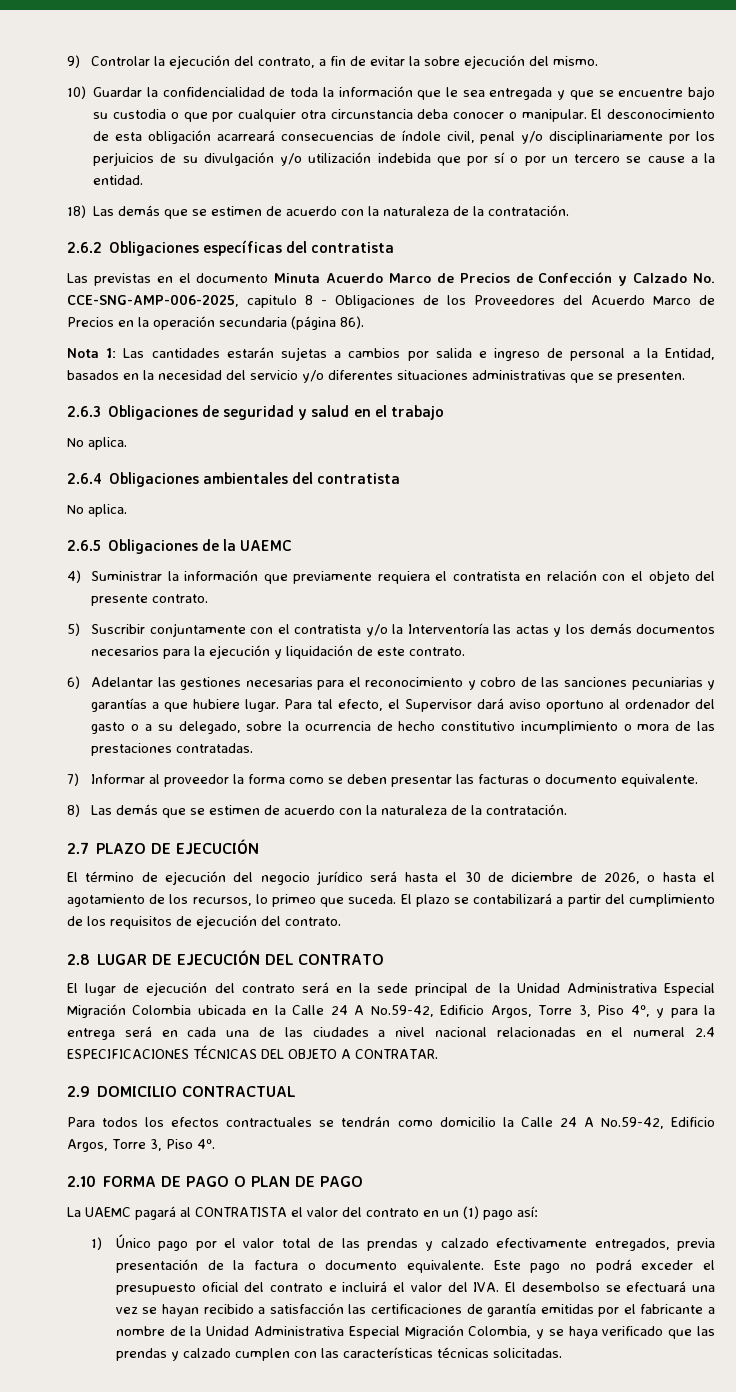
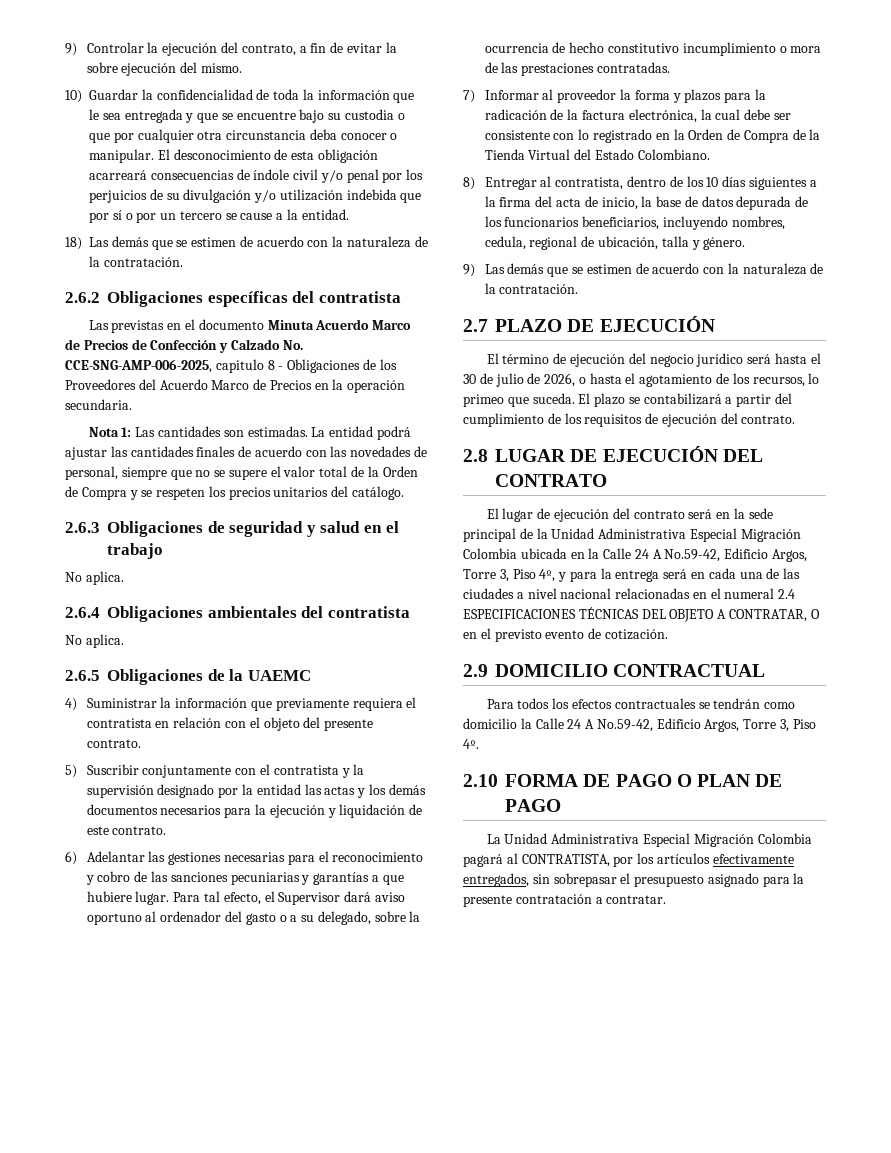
[446,131,664,144] civil, penal y/o disciplinariamente -> [293,169,379,183] civil y/o penal
[219,316,364,330] secundaria (página 86). -> [65,399,132,410] secundaria.
[226,347,715,361] [67,370,685,383] estarán sujetas a cambios por salida e ingreso de personal a la Entidad, basados en la necesidad del servicio y/o diferentes situaciones administrativas que se presenten. -> [223,426,411,440] [65,446,428,460] [65,466,418,480] [65,486,405,500] son estimadas. La entidad podrá ajustar las cantidades finales de acuerdo con las novedades de personal, siempre que no se supere el valor total de la Orden de Compra y se respeten los precios unitarios del catálogo.
[365,623,489,637] y/o la Interventoría -> [341,764,365,778] [86,784,301,798] y la supervisión designado por la entidad
[289,774,699,787] [67,804,80,817] como se deben presentar las facturas o documento equivalente. // 8) -> [672,89,766,103] [484,109,791,123] [484,129,821,143] [484,149,710,160] [463,176,817,190] [484,196,809,210] [484,216,785,230] [484,236,746,250] [463,264,475,277] y plazos para la radicación de la factura electrónica, la cual debe ser consistente con lo registrado en la Orden de Compra de la Tienda Virtual del Estado Colombiano. // 8) Entregar al contratista, dentro de los 10 días siguientes a la firma del acta de inicio, la base de datos depurada de los funcionarios beneficiarios, incluyendo nombres, cedula, regional de ubicación, talla y género. // 9)
[511,872,574,882] diciembre -> [495,373,524,387] julio
[355,1049,438,1059] CONTRATAR. -> [728,609,820,622] [463,628,668,642] CONTRATAR, O en el previsto evento de cotización.
[85,1206,538,1220] [91,1234,715,1251] [115,1259,715,1273] [115,1281,715,1295] [115,1303,715,1317] [115,1325,716,1339] [115,1347,562,1361] UAEMC pagará al CONTRATISTA el valor del contrato en un (1) pago así: // 1) Único pago por el valor total de las prendas y calzado efectivamente entregados, previa presentación de la factura o documento equivalente. Este pago no podrá exceder el presupuesto oficial del contrato e incluirá el valor del IVA. El desembolso se efectuará una vez se hayan recibido a satisfacción las certificaciones de garantía emitidas por el fabricante a nombre de la Unidad Administrativa Especial Migración Colombia, y se haya verificado que las prendas y calzado cumplen con las características técnicas solicitadas. -> [504,833,812,847] [463,853,794,867] [463,873,805,887] [463,894,667,907] Unidad Administrativa Especial Migración Colombia pagará al CONTRATISTA, por los artículos efectivamente entregados, sin sobrepasar el presupuesto asignado para la presente contratación a contratar.

